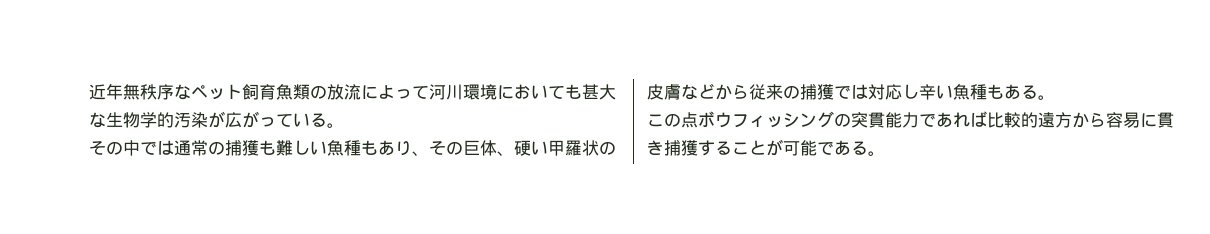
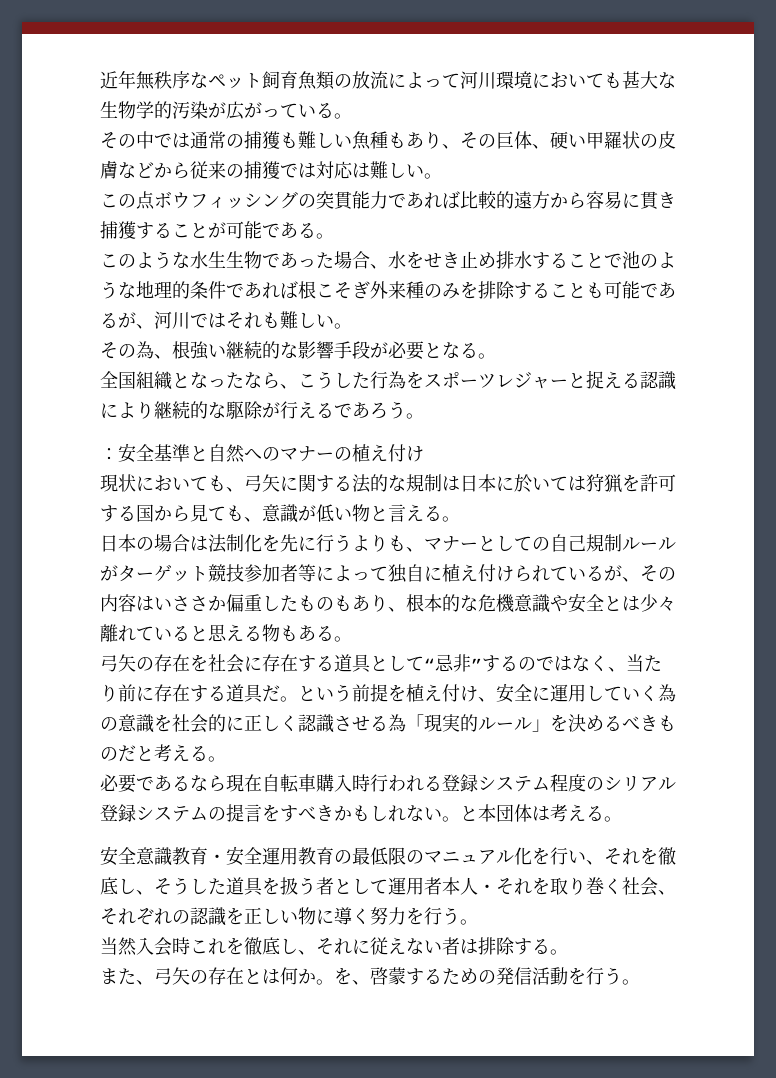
[902,84,1038,100] し辛い魚種もある -> [352,161,424,179] は難しい
(885, 153) none -> [100,251,676,269] [100,281,676,299] [100,311,352,329] [100,341,496,360] [100,370,676,390] [100,401,424,419] [100,443,424,463] [100,473,676,493] [100,504,460,523] [100,534,676,553] [100,564,676,583] [100,593,676,613] [100,624,352,642] [100,654,662,673] [100,683,676,703] [100,714,676,733] [100,744,226,762] [100,774,676,793] [100,804,622,822] [100,846,676,866] [100,877,676,896] [100,907,478,926] [100,937,568,956] [100,967,640,985] // このような水生生物であった場合、水をせき止め排水することで池のような地理的条件であれば根こそぎ外来種のみを排除することも可能であるが、河川ではそれも難しい。 // その為、根強い継続的な影響手段が必要となる。 // 全国組織となったなら、こうした行為をスポーツレジャーと捉える認識により継続的な駆除が行えるであろう。 // ：安全基準と自然へのマナーの植え付け // 現状においても、弓矢に関する法的な規制は日本に於いては狩猟を許可する国から見ても、意識が低い物と言える。 // 日本の場合は法制化を先に行うよりも、マナーとしての自己規制ルールがターゲット競技参加者等によって独自に植え付けられているが、その内容はいささか偏重したものもあり、根本的な危機意識や安全とは少々離れていると思える物もある。 // 弓矢の存在を社会に存在する道具として“忌非”するのではなく、当たり前に存在する道具だ。という前提を植え付け、安全に運用していく為の意識を社会的に正しく認識させる為「現実的ルール」を決めるべきものだと考える。 // 必要であるなら現在自転車購入時行われる登録システム程度のシリアル登録システムの提言をすべきかもしれない。と本団体は考える。 // 安全意識教育・安全運用教育の最低限のマニュアル化を行い、それを徹底し、そうした道具を扱う者として運用者本人・それを取り巻く社会、それぞれの認識を正しい物に導く努力を行う。 // 当然入会時これを徹底し、それに従えない者は排除する。 // また、弓矢の存在とは何か。を、啓蒙するための発信活動を行う。

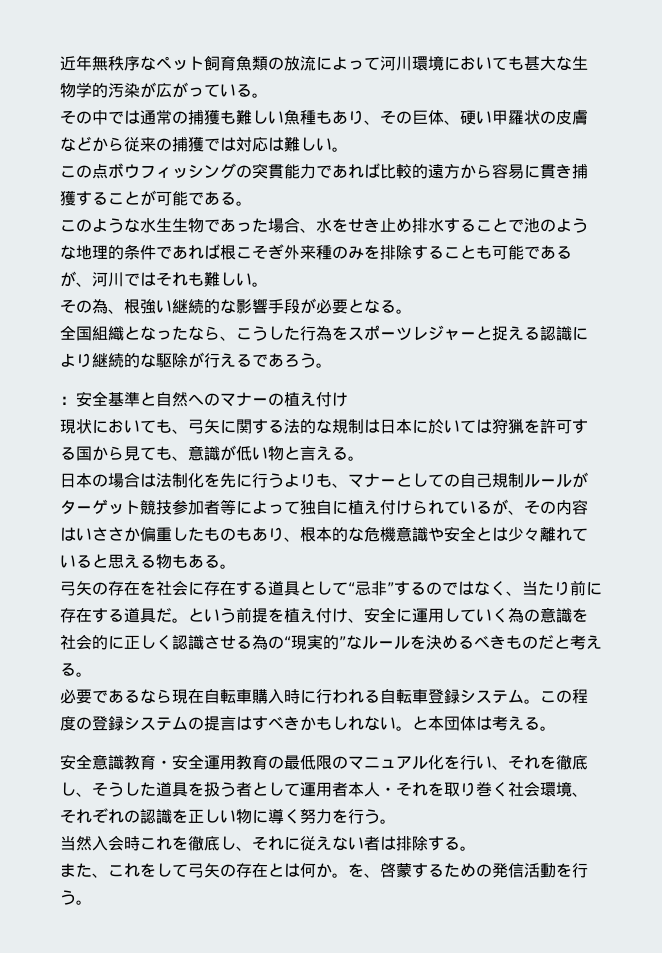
[406,714,550,732] 「現実的ルール」 -> [268,634,410,650] の“現実的”なルール
(370, 783) none -> [300,690,316,703] に
[442,774,676,792] 登録システム程度のシリアル -> [380,689,588,704] [60,716,92,731] 自転車登録システム。この程度の
[262,804,280,822] を -> [236,716,252,730] は
(658, 886) none -> [540,781,572,797] 環境
(154, 982) none -> [108,863,188,877] これをして

